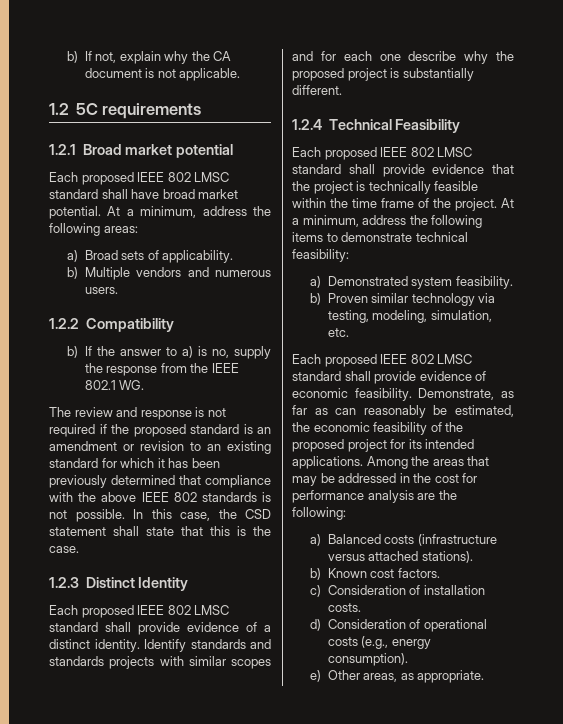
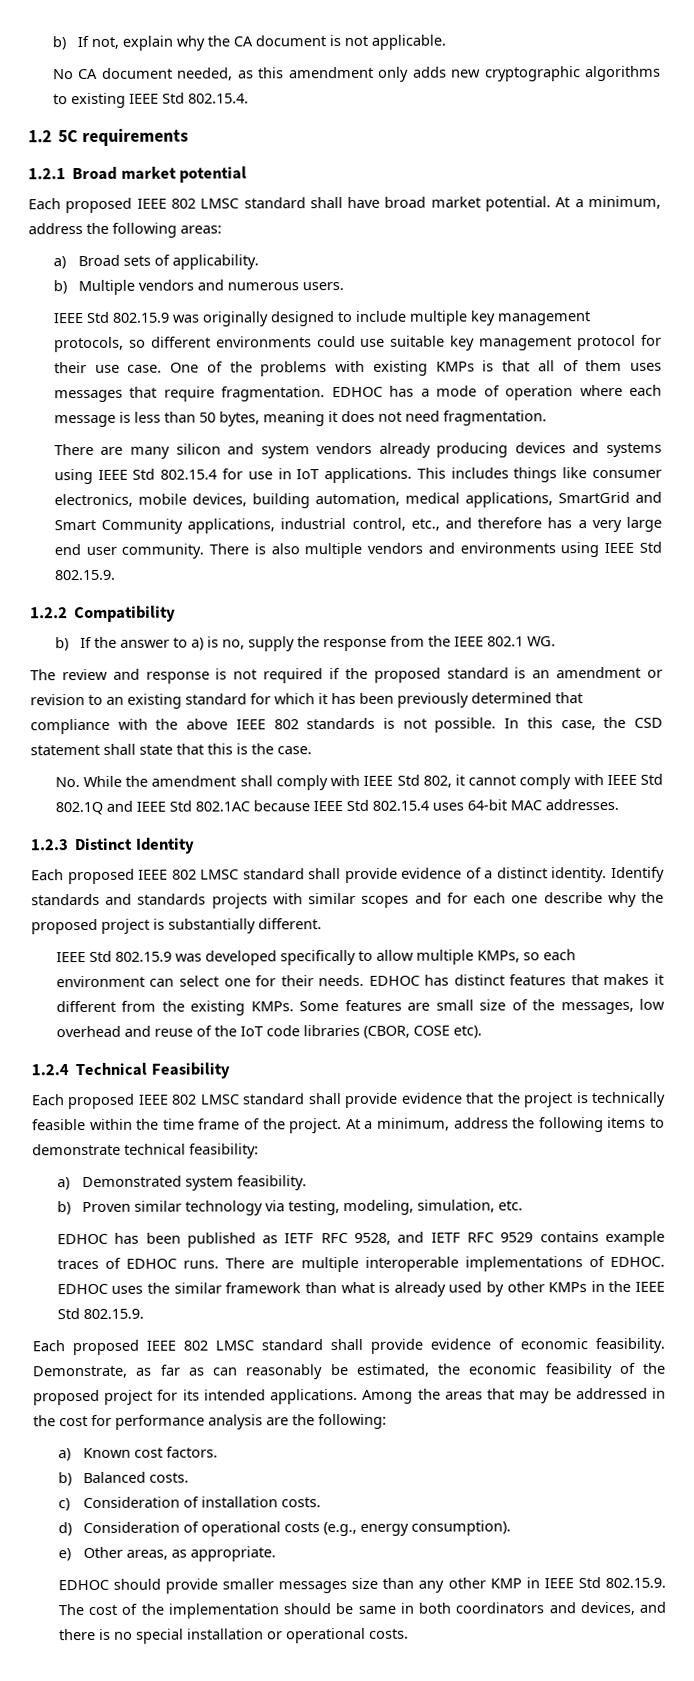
(241, 74) none -> [52,65,662,82] [52,92,249,109] // No CA document needed, as this amendment only adds new cryptographic algorithms to existing IEEE Std 802.15.4.
(118, 290) none -> [52,310,591,327] [53,334,662,353] [53,359,662,377] [53,384,663,403] [53,410,547,428] [53,442,663,459] [53,467,662,485] [53,491,663,509] [53,516,663,534] [53,541,663,559] [53,569,115,581] // IEEE Std 802.15.9 was originally designed to include multiple key management protocols, so different environments could use suitable key management protocol for their use case. One of the problems with existing KMPs is that all of them uses messages that require fragmentation. EDHOC has a mode of operation where each message is less than 50 bytes, meaning it does not need fragmentation. // There are many silicon and system vendors already producing devices and systems using IEEE Std 802.15.4 for use in IoT applications. This includes things like consumer electronics, mobile devices, building automation, medical applications, SmartGrid and Smart Community applications, industrial control, etc., and therefore has a very large end user community. There is also multiple vendors and environments using IEEE Std 802.15.9.
(79, 549) none -> [54,773,663,791] [54,798,619,816] // No. While the amendment shall comply with IEEE Std 802, it cannot comply with IEEE Std 802.1Q and IEEE Std 802.1AC because IEEE Std 802.15.4 uses 64-bit MAC addresses.
(342, 90) none -> [55,949,576,966] [55,973,665,988] [55,998,666,1016] [55,1024,482,1039] // IEEE Std 802.15.9 was developed specifically to allow multiple KMPs, so each environment can select one for their needs. EDHOC has distinct features that makes it different from the existing KMPs. Some features are small size of the messages, low overhead and reuse of the IoT code libraries (CBOR, COSE etc).
(349, 332) none -> [56,1230,665,1248] [56,1256,665,1273] [56,1280,665,1297] [56,1308,144,1320] // EDHOC has been published as IETF RFC 9528, and IETF RFC 9529 contains example traces of EDHOC runs. There are multiple interoperable implementations of EDHOC. EDHOC uses the similar framework than what is already used by other KMPs in the IEEE Std 802.15.9.
[327,534,497,546] [327,551,473,563] [309,568,321,580] Balanced costs (infrastructure versus attached stations). // b) -> (71, 1455) none
(440, 573) none -> [57,1471,189,1487] // b) Balanced costs.
(485, 676) none -> [57,1577,667,1594] [57,1601,666,1619] [58,1627,409,1644] // EDHOC should provide smaller messages size than any other KMP in IEEE Std 802.15.9. The cost of the implementation should be same in both coordinators and devices, and there is no special installation or operational costs.

